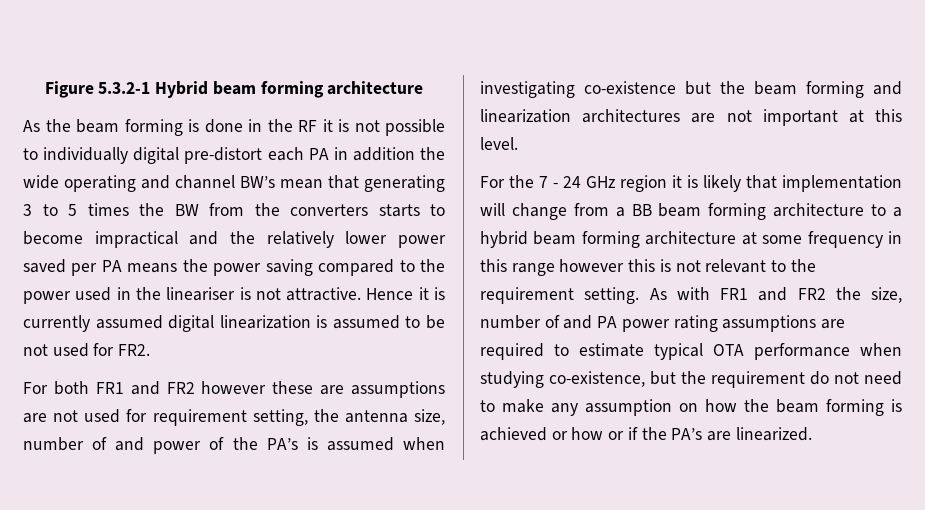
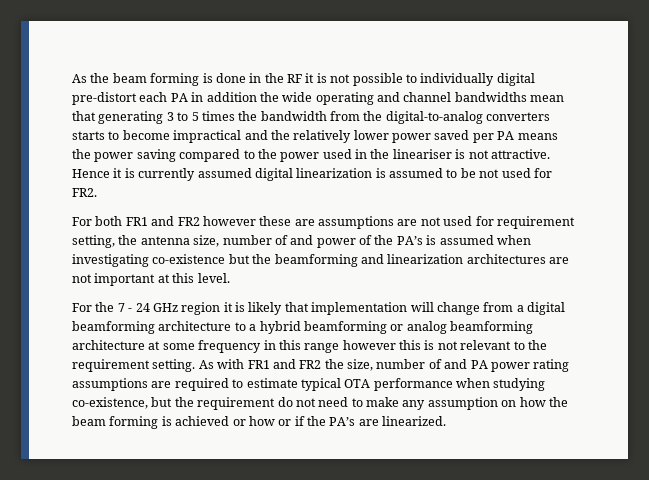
[44,81,424,98] Figure 5.3.2-1 Hybrid beam forming architecture // -> (72, 78) none
[240,176,275,188] BW’s -> [454,92,527,102] bandwidths
[174,204,199,216] BW -> [260,111,327,121] bandwidth
(280, 209) none -> [385,111,483,124] digital-to-analog
[754,81,864,98] beam forming -> [274,254,358,267] beamforming
[631,203,767,220] BB beam forming -> [527,302,565,315] [72,321,155,334] digital beamforming
[533,231,640,248] beam forming -> [303,321,533,334] beamforming or analog beamforming

